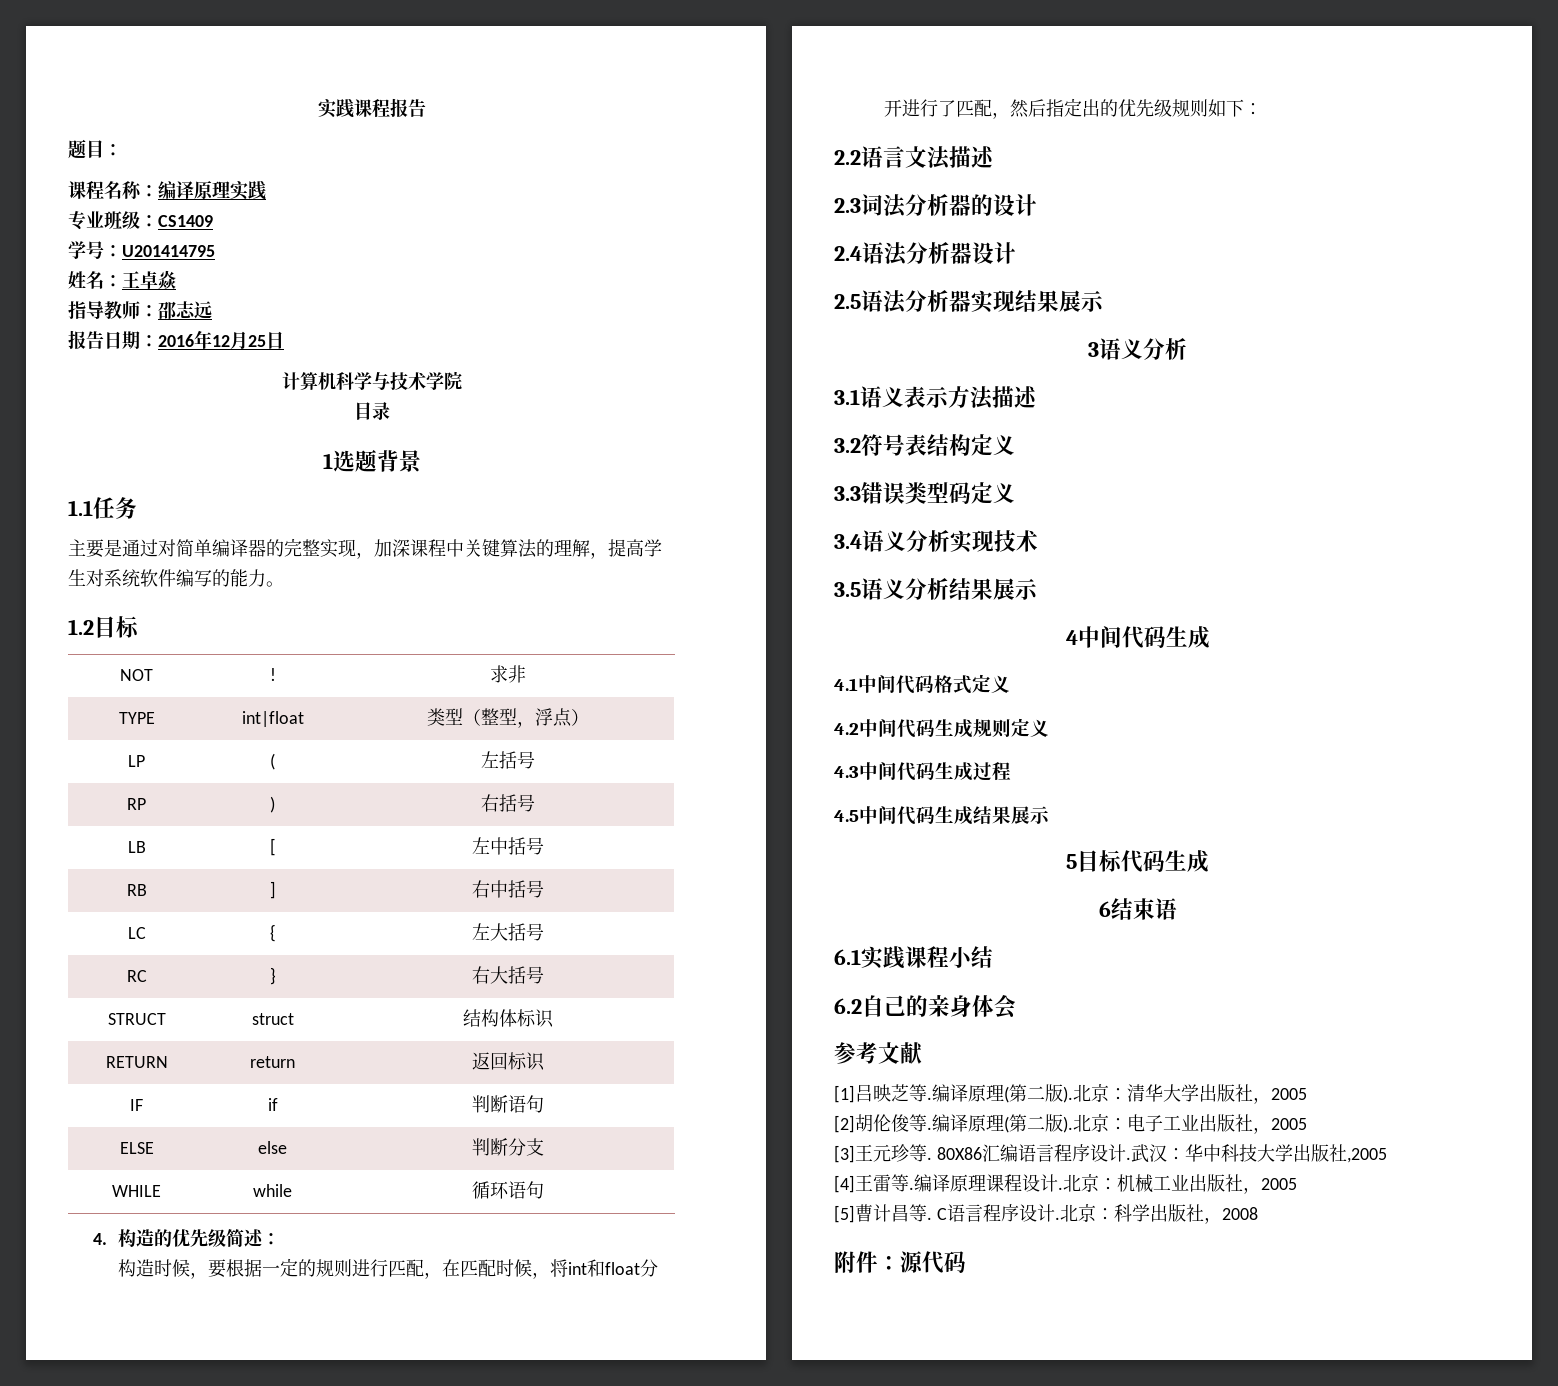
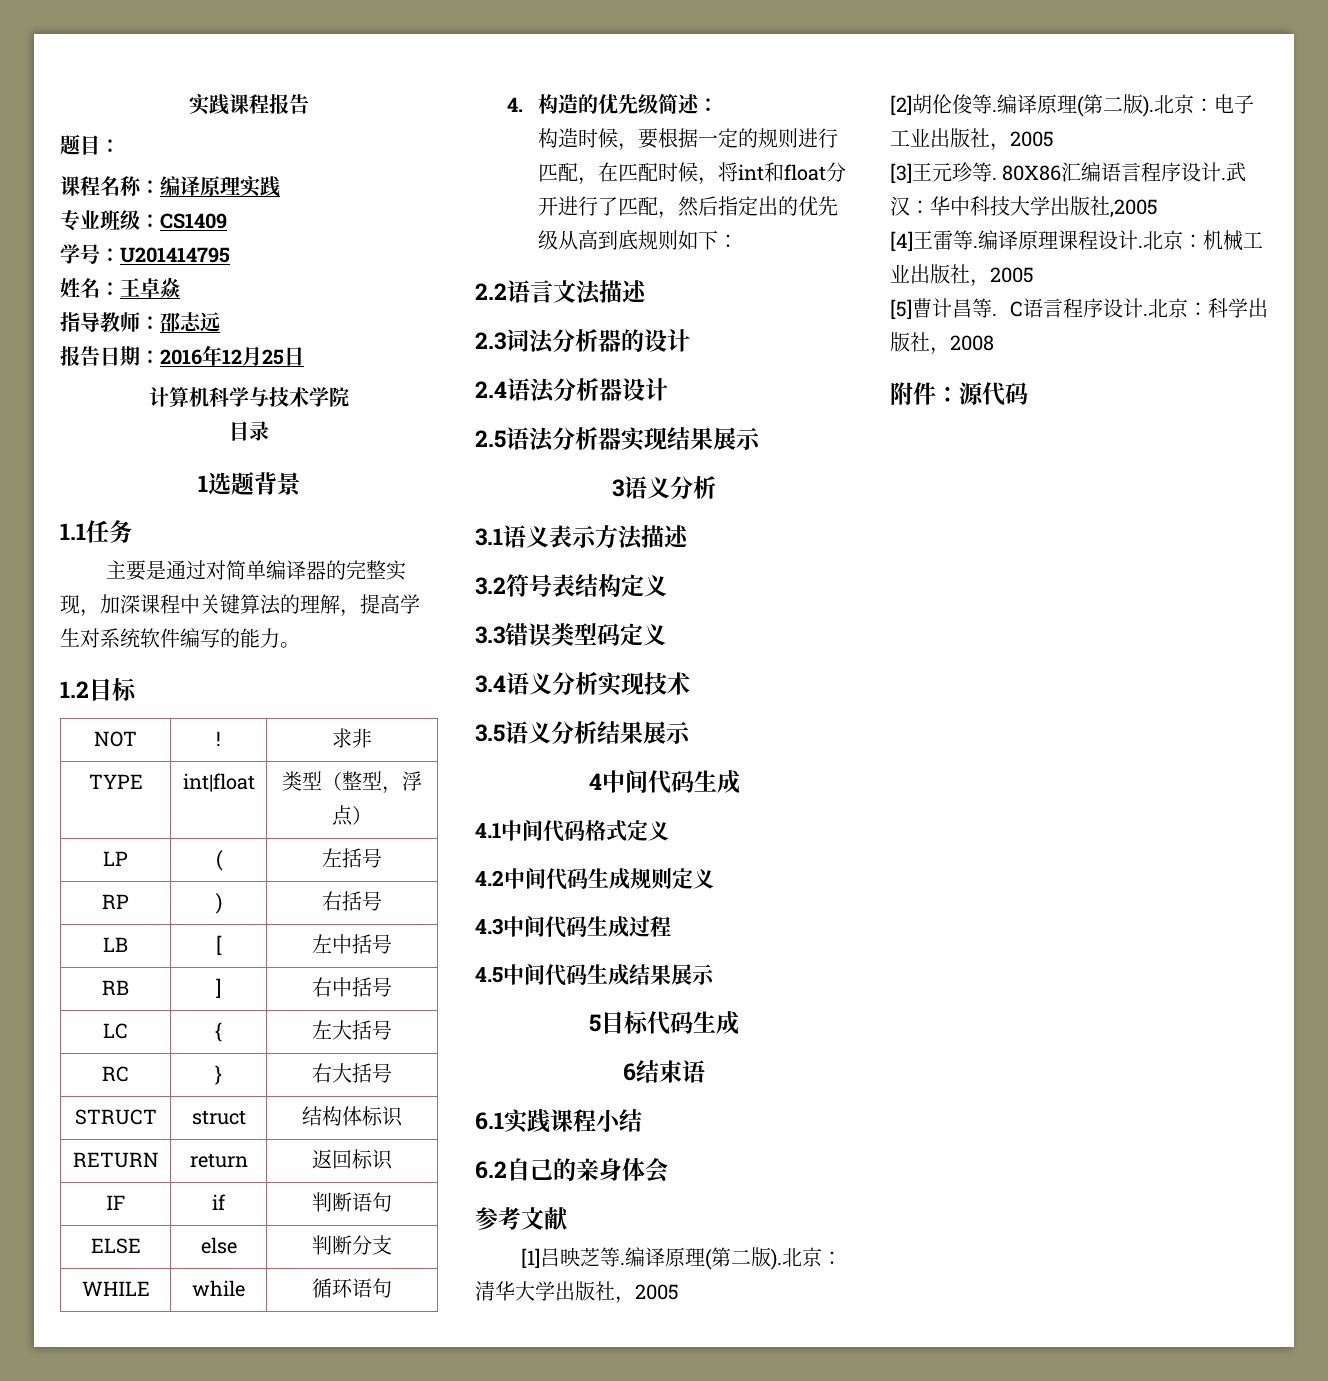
(1173, 108) none -> [558,230,639,250] 从高到底

